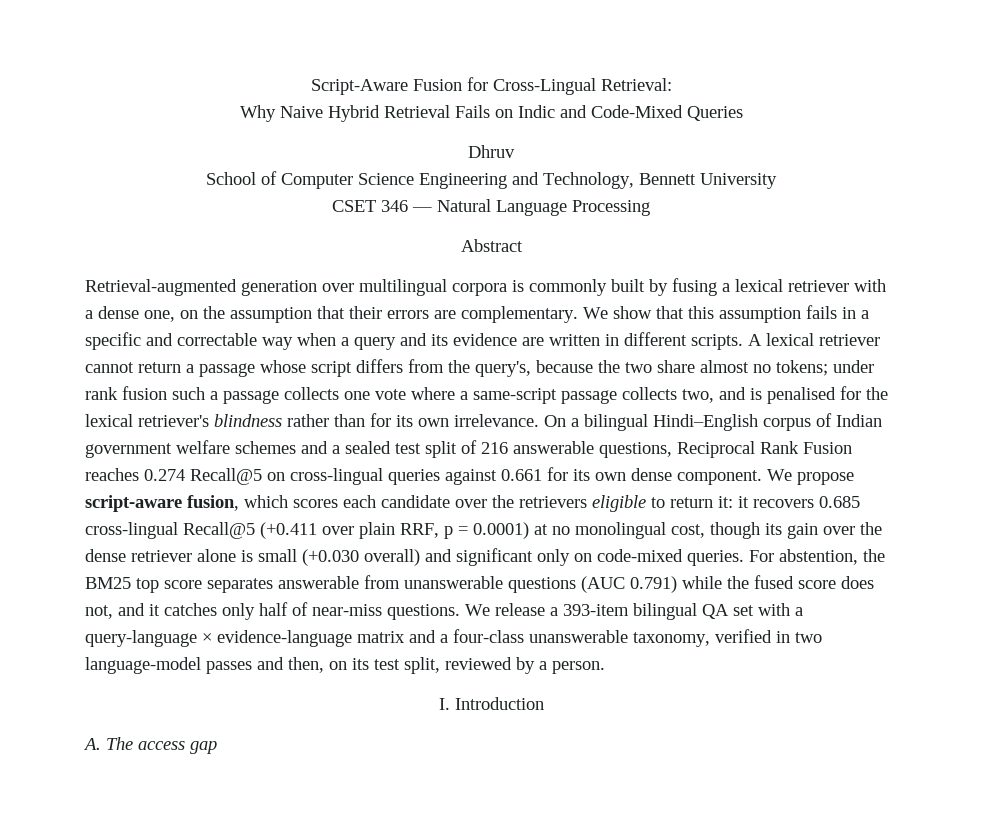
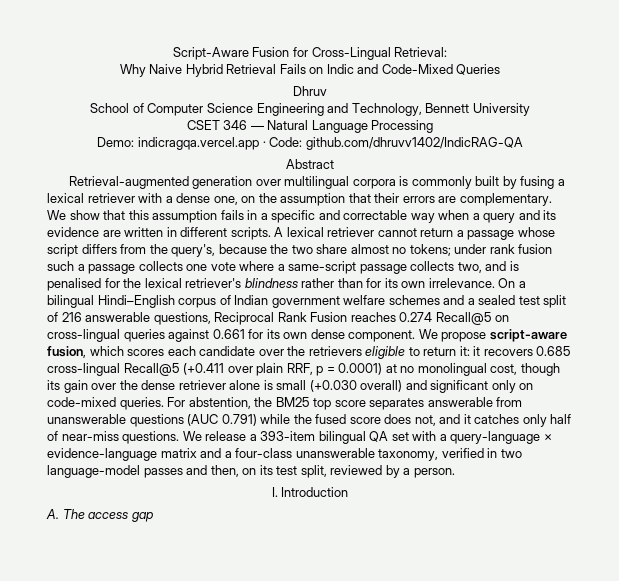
(650, 208) none -> [97,137,523,150] // Demo: indicragqa.vercel.app · Code: github.com/dhruvv1402/IndicRAG-QA

